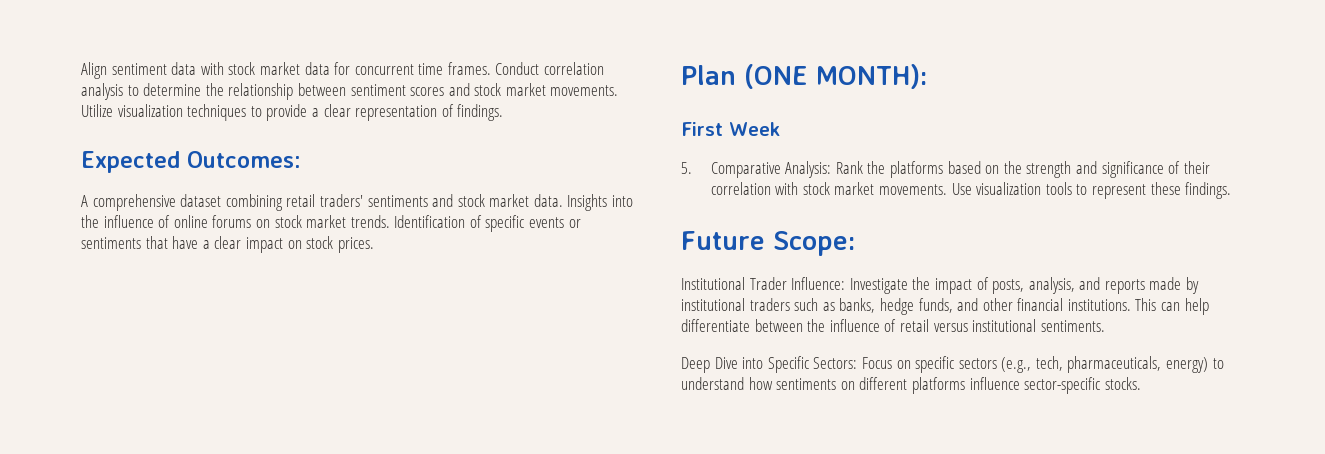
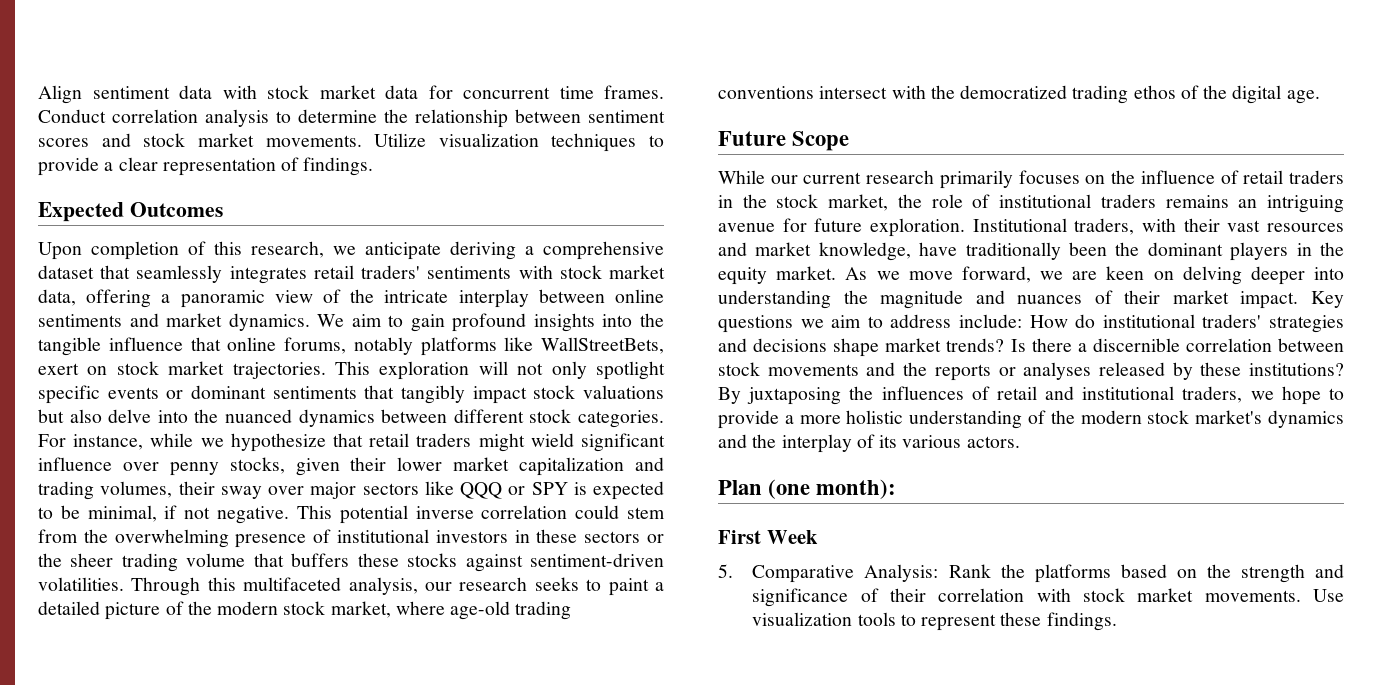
[187,151,301,168] [81,194,283,211] Outcomes: // A comprehensive dataset combining -> [129,202,223,217] [38,241,664,260] [38,265,307,284] Outcomes // Upon completion of this research, we anticipate deriving a comprehensive dataset that seamlessly integrates
[432,194,634,211] [81,215,581,232] [81,236,374,253] and stock market data. Insights into the influence of online forums on stock market trends. Identification of specific events or sentiments that have a clear impact on stock prices. -> [518,265,665,279] [38,289,664,308] [38,313,664,332] [38,337,664,356] [38,361,665,380] [38,385,664,404] [38,409,665,428] [38,433,665,452] [38,457,665,476] [38,481,664,500] [38,505,666,524] [38,529,664,548] [38,553,665,572] [38,577,664,596] [38,601,572,620] [718,85,1320,104] [718,131,850,151] [718,170,1344,189] [718,194,1344,213] [718,218,1344,237] [718,242,1344,261] [718,266,1344,285] [718,290,1344,309] [718,314,1344,333] [718,338,1344,357] [718,362,1344,381] [718,386,1344,405] [718,410,1344,429] [718,434,1020,453] with stock market data, offering a panoramic view of the intricate interplay between online sentiments and market dynamics. We aim to gain profound insights into the tangible influence that online forums, notably platforms like WallStreetBets, exert on stock market trajectories. This exploration will not only spotlight specific events or dominant sentiments that tangibly impact stock valuations but also delve into the nuanced dynamics between different stock categories. For instance, while we hypothesize that retail traders might wield significant influence over penny stocks, given their lower market capitalization and trading volumes, their sway over major sectors like QQQ or SPY is expected to be minimal, if not negative. This potential inverse correlation could stem from the overwhelming presence of institutional investors in these sectors or the sheer trading volume that buffers these stocks against sentiment-driven volatilities. Through this multifaceted analysis, our research seeks to paint a detailed picture of the modern stock market, where age-old trading conventions intersect with the democratized trading ethos of the digital age. // Future Scope // While our current research primarily focuses on the influence of retail traders in the stock market, the role of institutional traders remains an intriguing avenue for future exploration. Institutional traders, with their vast resources and market knowledge, have traditionally been the dominant players in the equity market. As we move forward, we are keen on delving deeper into understanding the magnitude and nuances of their market impact. Key questions we aim to address include: How do institutional traders' strategies and decisions shape market trends? Is there a discernible correlation between stock movements and the reports or analyses released by these institutions? By juxtaposing the influences of retail and institutional traders, we hope to provide a more holistic understanding of the modern stock market's dynamics and the interplay of its various actors.
[744,64,927,89] (ONE MONTH): -> [768,479,897,499] (one month):
[681,231,855,256] [681,277,1200,294] [681,298,1209,315] [681,319,1105,332] [681,356,1224,373] [681,377,1141,394] // Future Scope: // Institutional Trader Influence: Investigate the impact of posts, analysis, and reports made by institutional traders such as banks, hedge funds, and other financial institutions. This can help differentiate between the influence of retail versus institutional sentiments. // Deep Dive into Specific Sectors: Focus on specific sectors (e.g., tech, pharmaceuticals, energy) to understand how sentiments on different platforms influence sector-specific stocks. -> (1117, 621) none

